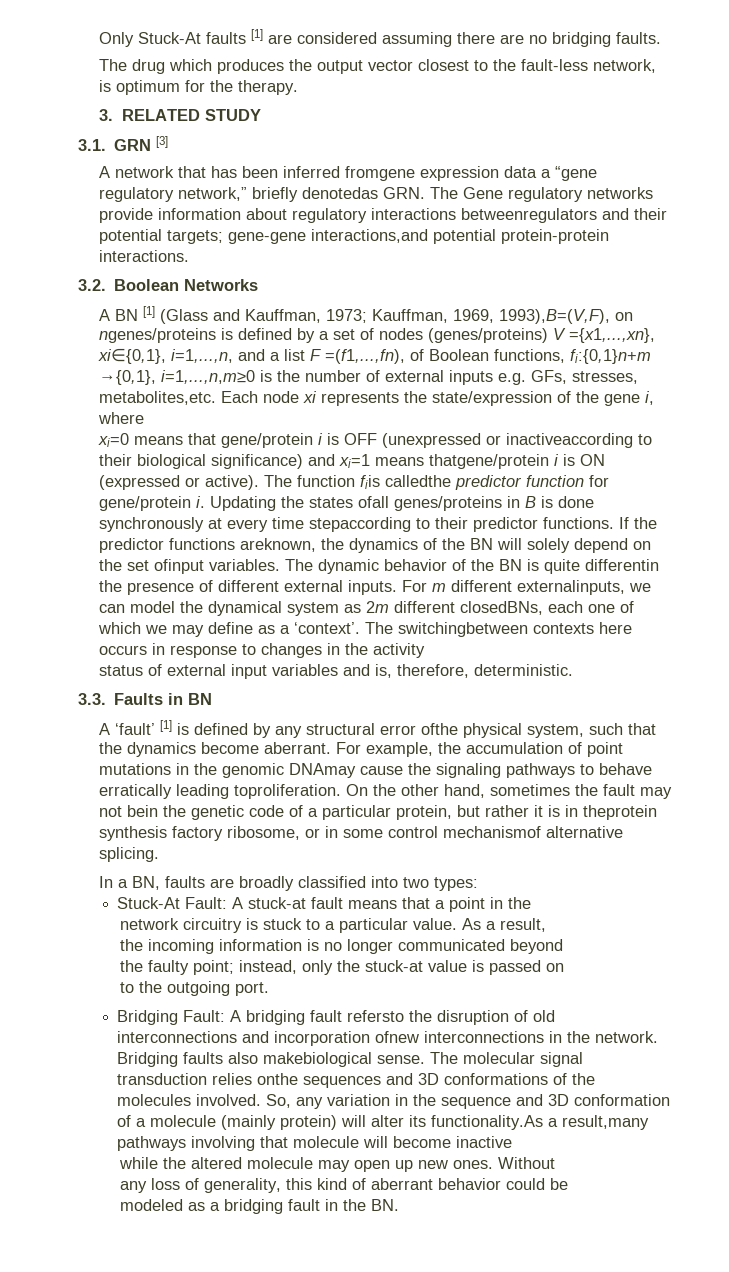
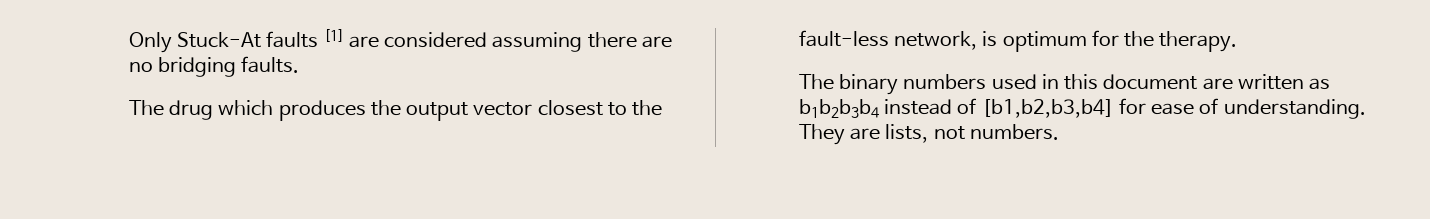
[99,109,261,121] [78,136,169,151] [99,166,598,181] [99,187,654,202] [99,208,668,223] [99,229,610,244] [99,250,190,262] [78,279,259,291] [99,306,634,324] [99,328,656,343] [98,348,652,364] [99,370,639,385] [99,391,655,406] [98,412,145,424] [98,433,653,448] [99,454,606,469] [99,475,610,490] [99,496,595,511] [99,517,658,532] [99,538,652,553] [99,559,660,574] [99,580,652,595] [99,601,635,616] [98,622,633,637] [99,643,426,658] [99,664,574,679] [78,693,213,705] [99,720,657,738] [99,742,624,757] [99,763,653,778] [99,784,673,799] [99,805,658,820] [99,826,624,841] [99,847,160,862] [99,876,479,891] [117,897,532,912] [120,918,547,933] [120,939,564,954] [120,960,565,975] [120,981,270,996] [117,1010,556,1025] [117,1031,659,1046] [117,1052,584,1067] [117,1073,596,1088] [117,1094,671,1109] [117,1115,650,1130] [117,1136,513,1151] [119,1157,556,1172] [120,1178,569,1193] [120,1199,400,1214] 3. RELATED STUDY // 3.1. GRN [3] // A network that has been inferred fromgene expression data a “gene regulatory network,” briefly denotedas GRN. The Gene regulatory networks provide information about regulatory interactions betweenregulators and their potential targets; gene-gene interactions,and potential protein-protein interactions. // 3.2. Boolean Networks // A BN [1] (Glass and Kauffman, 1973; Kauffman, 1969, 1993),B=(V,F), on ngenes/proteins is defined by a set of nodes (genes/proteins) V ={x1,...,xn}, xi∈{0,1}, i=1,...,n, and a list F =(f1,...,fn), of Boolean functions, fi:{0,1}n+m →{0,1}, i=1,...,n,m≥0 is the number of external inputs e.g. GFs, stresses, metabolites,etc. Each node xi represents the state/expression of the gene i, where // xi=0 means that gene/protein i is OFF (unexpressed or inactiveaccording to their biological significance) and xi=1 means thatgene/protein i is ON (expressed or active). The function fiis calledthe predictor function for gene/protein i. Updating the states ofall genes/proteins in B is done synchronously at every time stepaccording to their predictor functions. If the predictor functions areknown, the dynamics of the BN will solely depend on the set ofinput variables. The dynamic behavior of the BN is quite differentin the presence of different external inputs. For m different externalinputs, we can model the dynamical system as 2m different closedBNs, each one of which we may define as a ‘context’. The switchingbetween contexts here occurs in response to changes in the activity // status of external input variables and is, therefore, deterministic. // 3.3. Faults in BN // A ‘fault’ [1] is defined by any structural error ofthe physical system, such that the dynamics become aberrant. For example, the accumulation of point mutations in the genomic DNAmay cause the signaling pathways to behave erratically leading toproliferation. On the other hand, sometimes the fault may not bein the genetic code of a particular protein, but rather it is in theprotein synthesis factory ribosome, or in some control mechanismof alternative splicing. // In a BN, faults are broadly classified into two types: // Stuck-At Fault: A stuck-at fault means that a point in the // network circuitry is stuck to a particular value. As a result, // the incoming information is no longer communicated beyond // the faulty point; instead, only the stuck-at value is passed on // to the outgoing port. // Bridging Fault: A bridging fault refersto the disruption of old interconnections and incorporation ofnew interconnections in the network. Bridging faults also makebiological sense. The molecular signal transduction relies onthe sequences and 3D conformations of the molecules involved. So, any variation in the sequence and 3D conformation of a molecule (mainly protein) will alter its functionality.As a result,many pathways involving that molecule will become inactive // while the altered molecule may open up new ones. Without // any loss of generality, this kind of aberrant behavior could be // modeled as a bridging fault in the BN. -> [798,74,1331,95] [798,98,1366,119] [798,124,1059,145] The binary numbers used in this document are written as b1b2b3b4 instead of [b1,b2,b3,b4] for ease of understanding. They are lists, not numbers.

